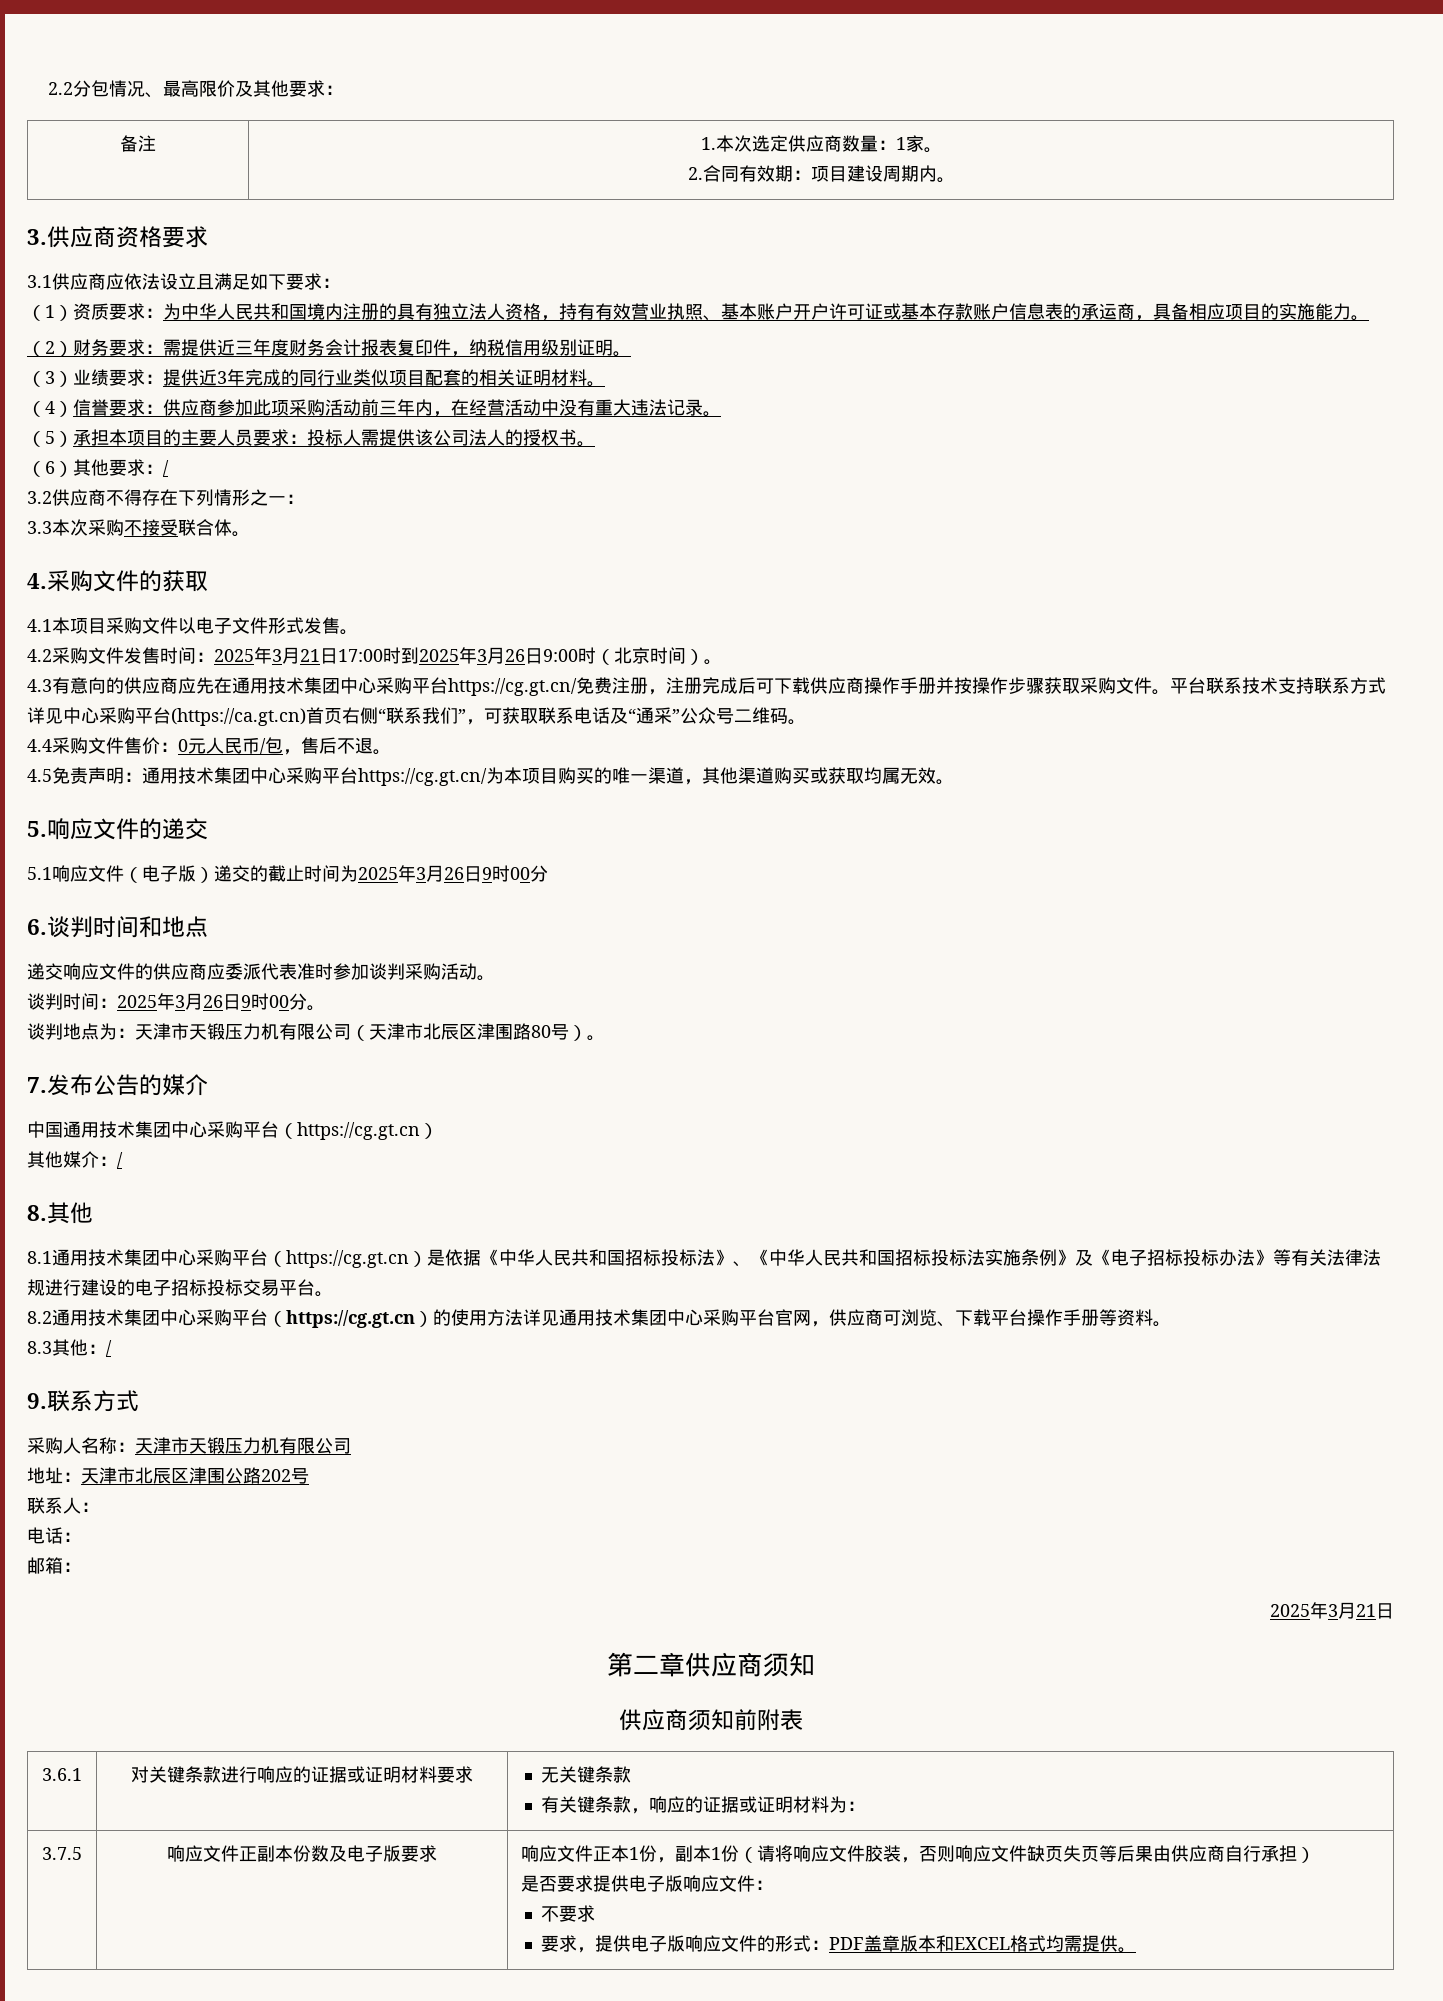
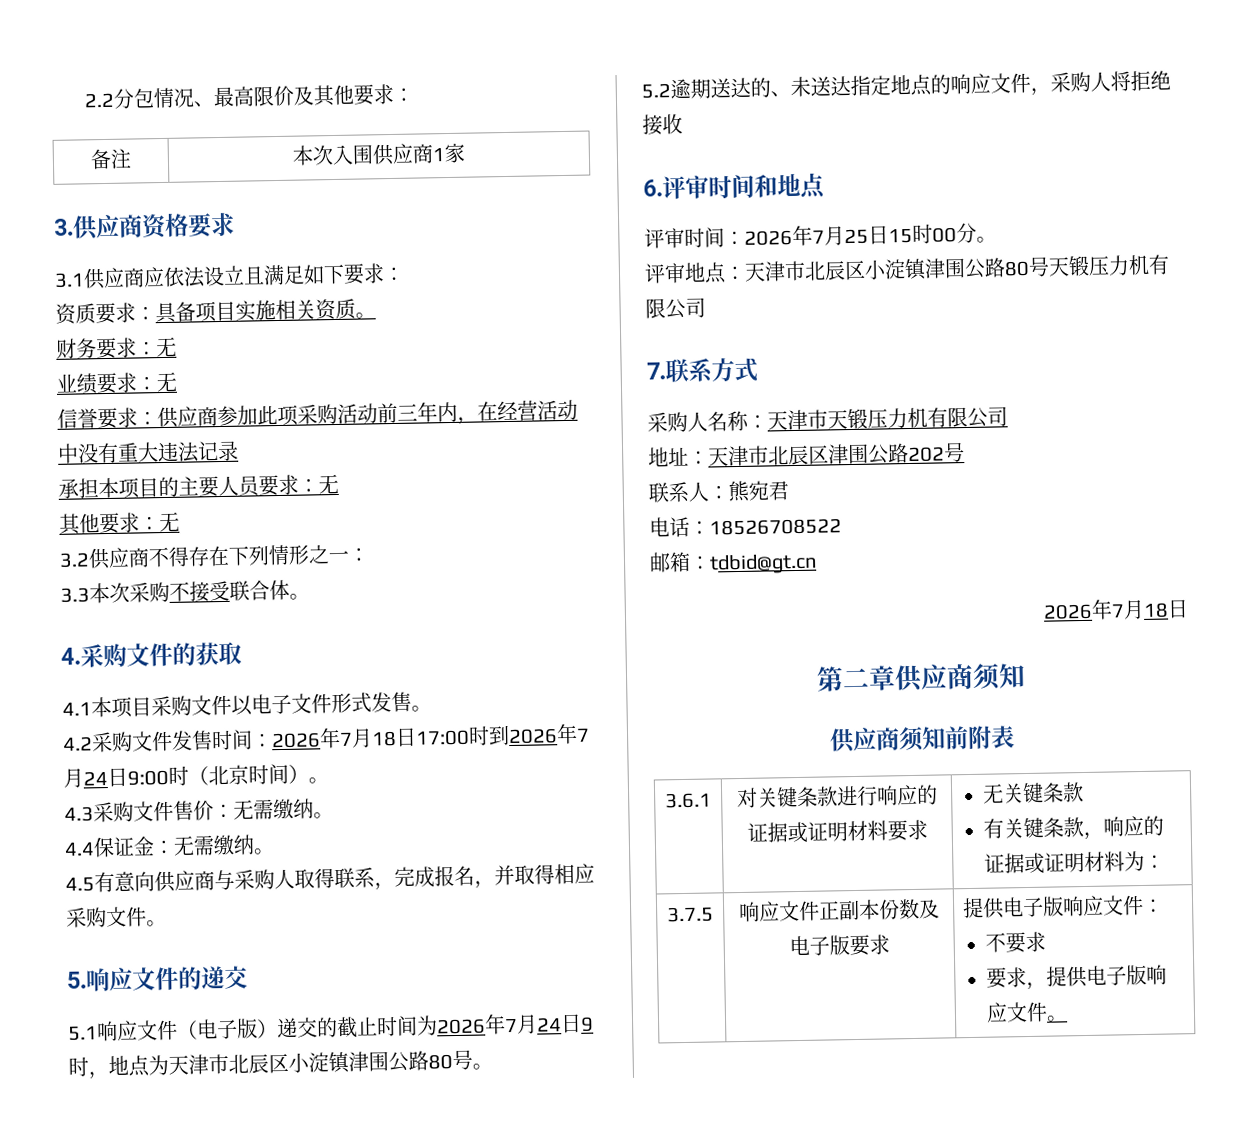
[700,135,942,153] [687,165,955,183] 1.本次选定供应商数量：1家。 // 2.合同有效期：项目建设周期内。 -> [292,142,466,166] 本次入围供应商1家
[27,305,73,321] （1） -> (405, 274) none
[163,303,1369,321] [27,341,73,357] 为中华人民共和国境内注册的具有独立法人资格，持有有效营业执照、基本账户开户许可证或基本存款账户信息表的承运商，具备相应项目的实施能力。 // （2） -> [155,298,376,324] 具备项目实施相关资质。 //
[163,339,631,357] [27,369,605,387] [27,401,73,417] 需提供近三年度财务会计报表复印件，纳税信用级别证明。 // （3）业绩要求：提供近3年完成的同行业类似项目配套的相关证明材料。 // （4） -> [156,336,177,358] [56,371,177,395] 无 // 业绩要求：无 //
[703,411,721,417] [27,431,73,447] 。 // （5） -> (239, 451) //
[307,429,595,447] [27,459,169,477] 投标人需提供该公司法人的授权书。 // （6）其他要求：/ -> [318,473,339,495] [59,511,180,535] 无 // 其他要求：无
[214,647,525,664] 2025年3月21日17:00时到2025年3月26 -> [271,723,590,749] [63,768,108,788] 2026年7月18日17:00时到2026年7月24
[52,677,1386,696] [27,707,806,726] [27,737,391,755] [27,767,936,786] 有意向的供应商应先在通用技术集团中心采购平台https://cg.gt.cn/免费注册，注册完成后可下载供应商操作手册并按操作步骤获取采购文件。平台联系技术支持联系方式详见中心采购平台(https://ca.gt.cn)首页右侧“联系我们”，可获取联系电话及“通采”公众号二维码。 // 4.4采购文件售价：0元人民币/包，售后不退。 // 4.5免责声明：通用技术集团中心采购平台https://cg.gt.cn/为本项目购买的唯一渠道，其他渠道购买或获取均属无效 -> [93,798,334,823] [64,834,275,858] [65,863,595,893] [65,906,147,928] 采购文件售价：无需缴纳。 // 4.4保证金：无需缴纳。 // 4.5有意向供应商与采购人取得联系，完成报名，并取得相应采购文件
[358,865,548,882] 2025年3月26日9时00分 -> [436,1013,594,1035] [68,1049,493,1080] [641,70,1171,100] [642,113,683,136] 2026年7月24日9时，地点为天津市北辰区小淀镇津围公路80号。 // 5.2逾期送达的、未送达指定地点的响应文件，采购人将拒绝接收
[47,916,93,938] 谈判 -> [662,175,709,200] 评审
[27,963,495,981] [27,993,325,1011] [27,1023,605,1041] [27,1074,208,1096] [27,1121,438,1140] [27,1151,123,1168] [27,1202,93,1224] [27,1249,1381,1268] [27,1279,333,1297] [27,1309,1171,1328] [27,1339,112,1356] [27,1393,47,1409] 递交响应文件的供应商应委派代表准时参加谈判采购活动。 // 谈判时间：2025年3月26日9时00分。 // 谈判地点为：天津市天锻压力机有限公司（天津市北辰区津围路80号）。 // 7.发布公告的媒介 // 中国通用技术集团中心采购平台（https://cg.gt.cn） // 其他媒介：/ // 8.其他 // 8.1通用技术集团中心采购平台（https://cg.gt.cn）是依据《中华人民共和国招标投标法》、《中华人民共和国招标投标法实施条例》及《电子招标投标办法》等有关法律法规进行建设的电子招标投标交易平台。 // 8.2通用技术集团中心采购平台（https://cg.gt.cn）的使用方法详见通用技术集团中心采购平台官网，供应商可浏览、下载平台操作手册等资料。 // 8.3其他：/ // 9. -> [644,222,997,249] [644,254,1170,284] [645,297,706,320] [646,362,666,380] 评审时间：2026年7月25日15时00分。 // 评审地点：天津市北辰区小淀镇津围公路80号天锻压力机有限公司 // 7.
(99, 1507) none -> [728,480,789,503] 熊宛君
(81, 1537) none -> [709,518,842,536] 18526708522
[1270,1602,1376,1619] // 2025年3月21 -> [709,553,817,575] [1043,599,1169,620] tdbid@gt.cn // 2026年7月18
[521,1845,1316,1863] [521,1875,594,1892] 响应文件正本1份，副本1份（请将响应文件胶装，否则响应文件缺页失页等后果由供应商自行承担） // 是否要求 -> (890, 944) none
[757,1935,1119,1952] 的形式：PDF盖章版本和EXCEL格式均需提供 -> (1049, 1012) none

